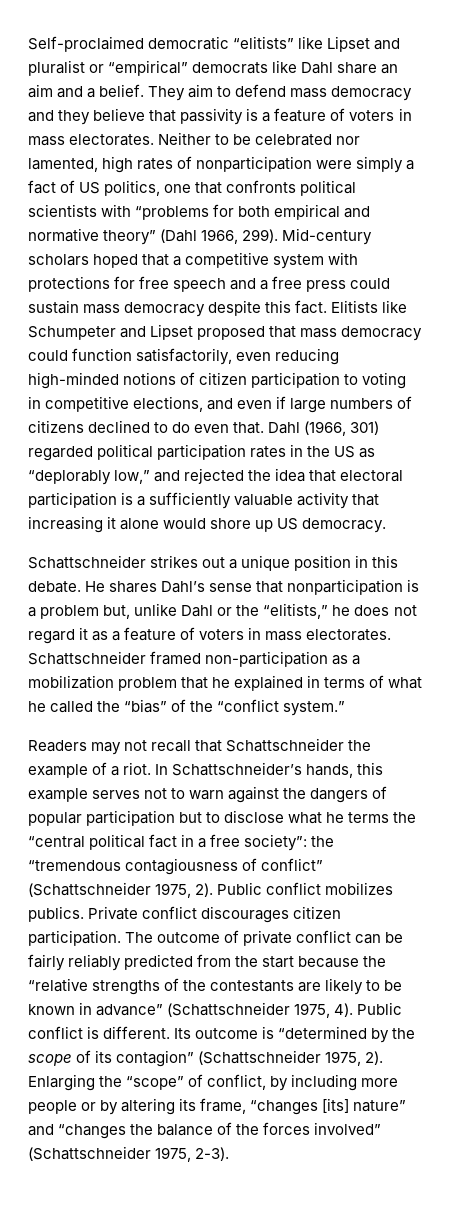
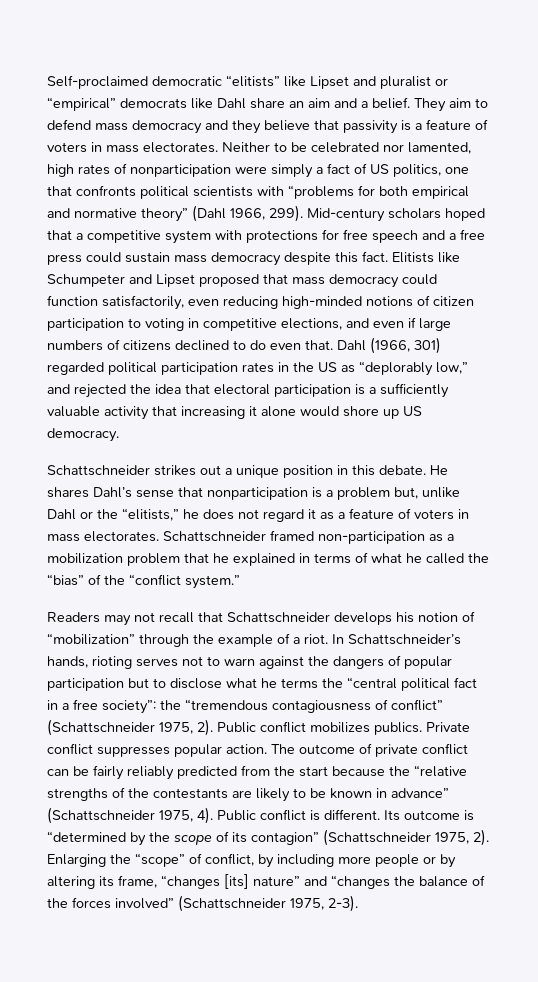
(345, 745) none -> [334,611,475,625] [47,633,189,647] develops his notion of “mobilization” through
[357,762,384,775] [28,788,88,802] this example -> [92,656,132,669] rioting
[201,906,342,923] [28,930,121,946] discourages citizen participation. -> [97,744,267,757] suppresses popular action.

